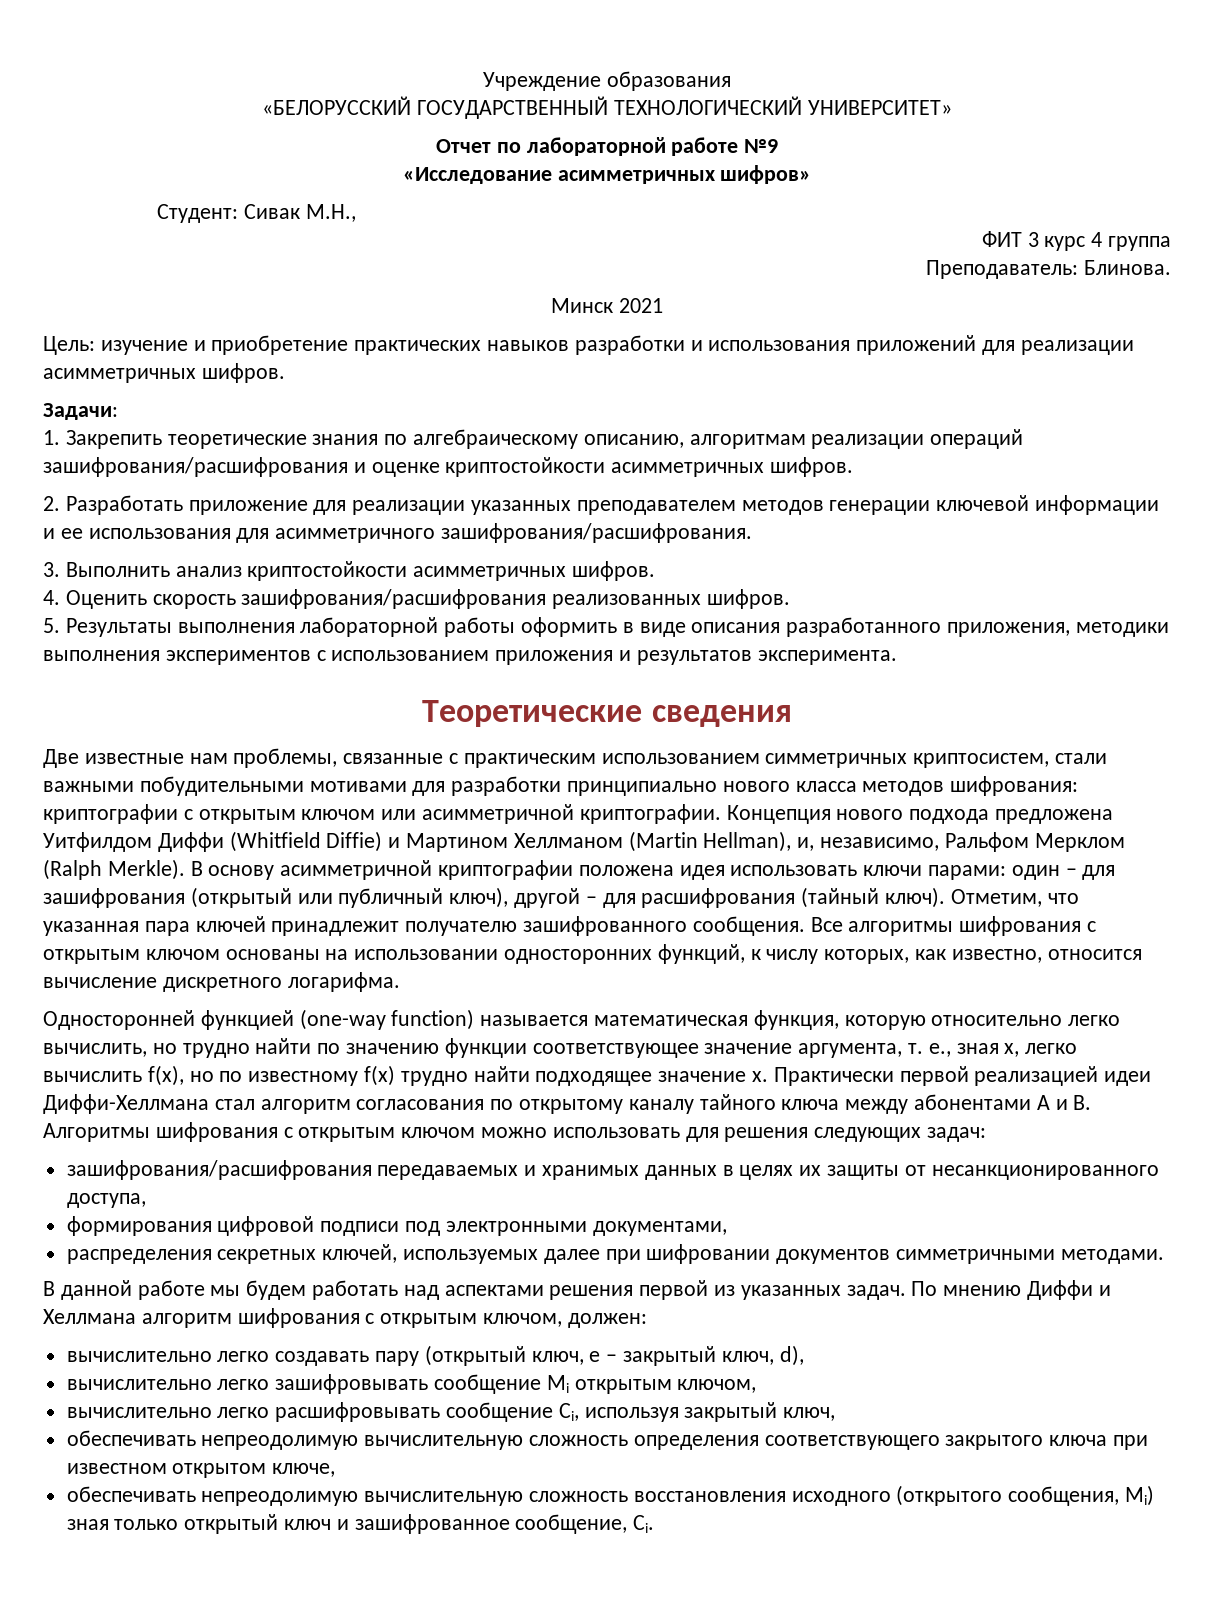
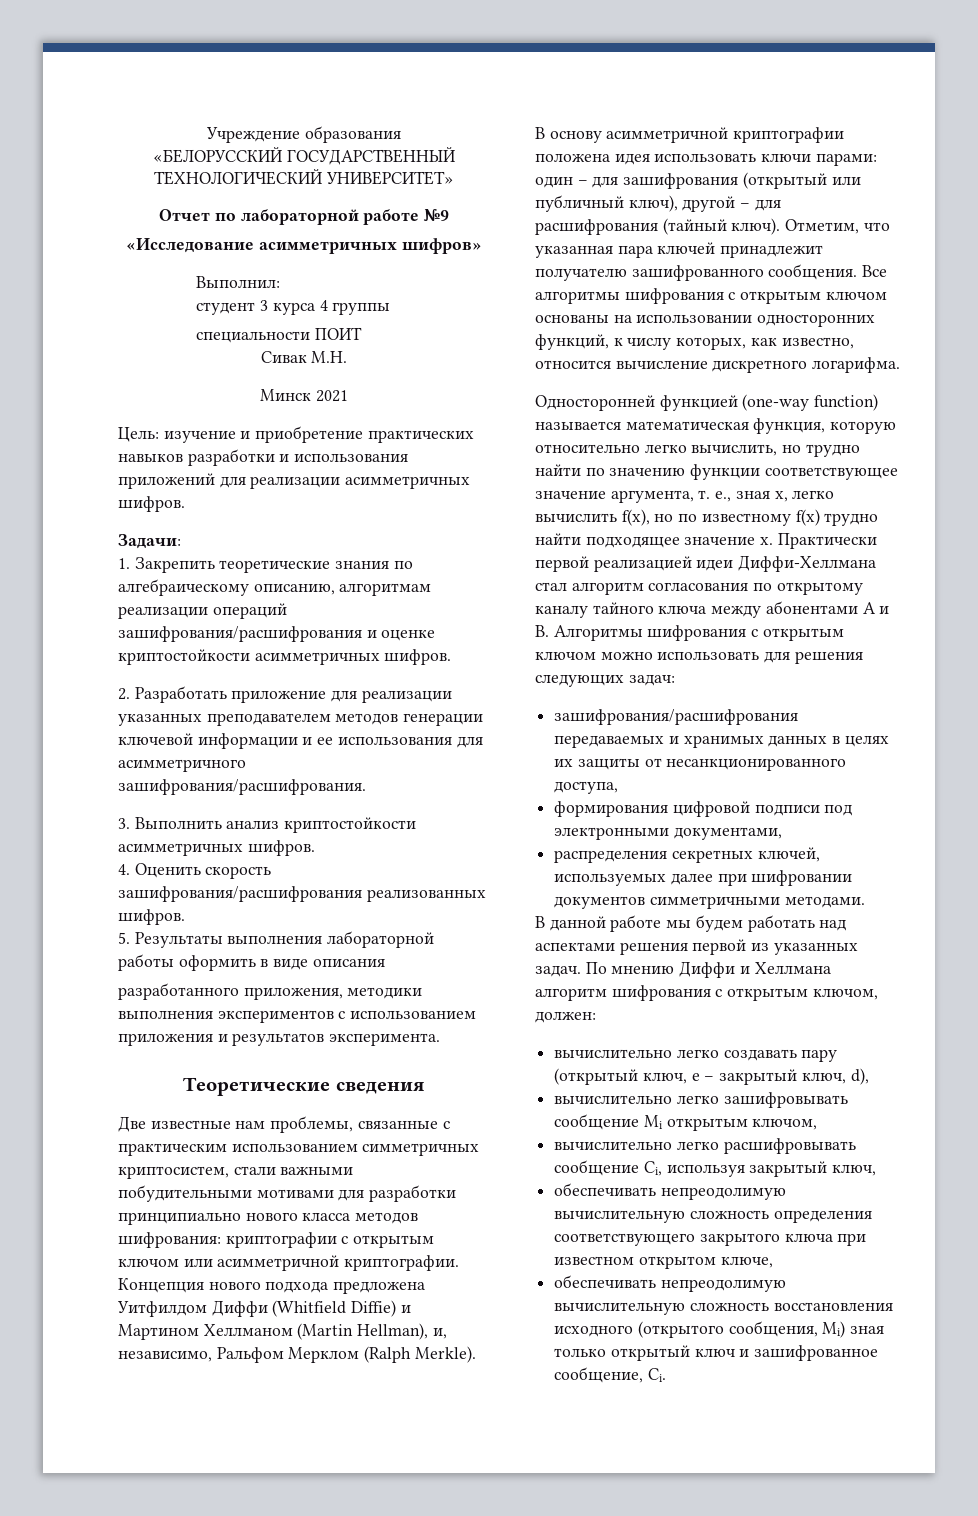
[157,204,356,223] [981,231,1171,251] [926,260,1171,279] Студент: Сивак М.Н., // ФИТ 3 курс 4 группа // Преподаватель: Блинова. -> [196,276,281,288] [196,300,391,315] [196,327,363,343] [260,351,348,363] Выполнил: // студент 3 курса 4 группы // специальности ПОИТ // Сивак М.Н.
(781, 627) none -> (385, 963) //

